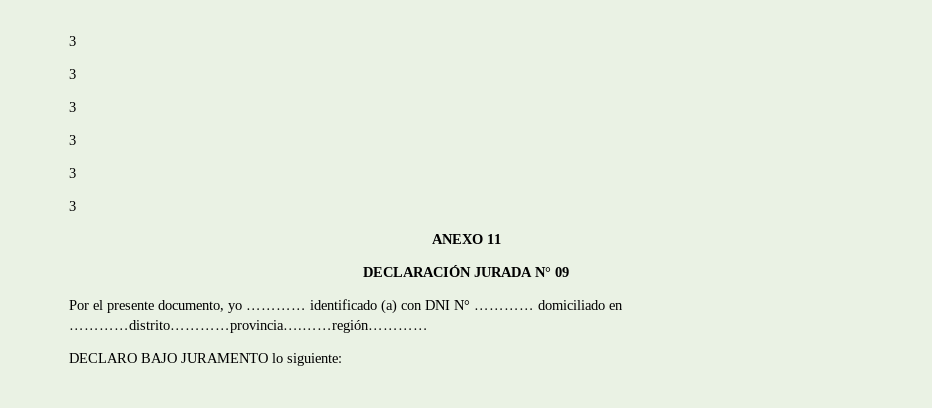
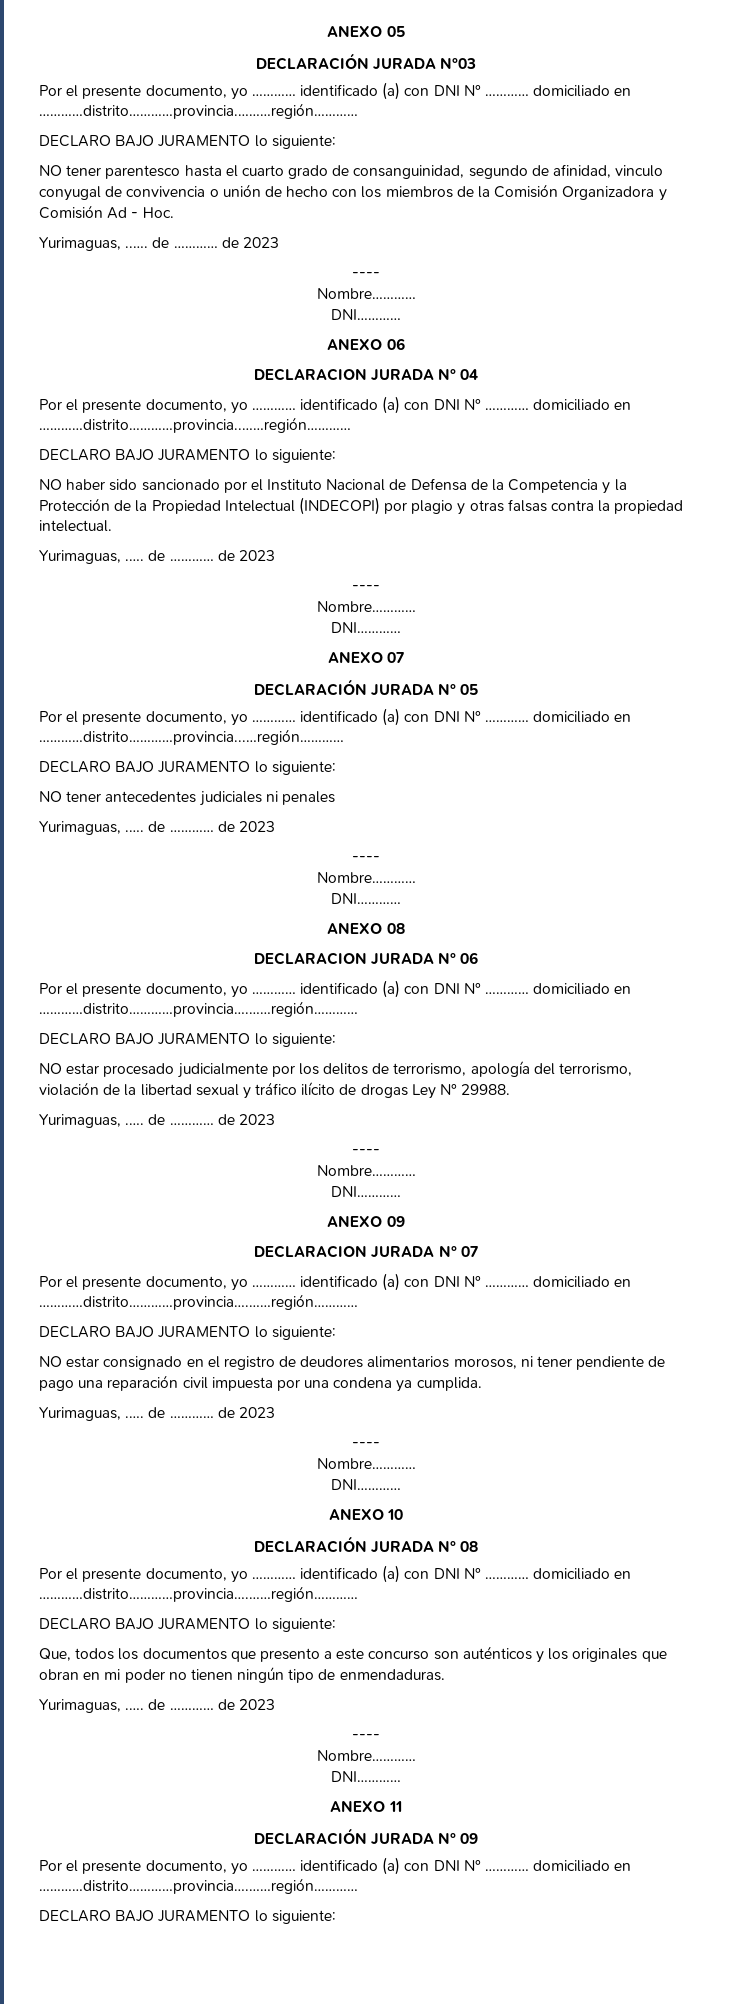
[69,36,76,46] [69,69,76,79] [69,102,76,112] [69,135,76,145] [69,168,76,178] [69,201,76,211] 3 // 3 // 3 // 3 // 3 // 3 -> [327,26,405,37] [255,53,477,70] [39,82,632,100] [39,103,358,119] [39,135,336,149] [39,164,664,179] [39,184,667,201] [39,205,174,219] [39,237,279,251] [352,272,380,278] [316,288,416,299] [331,309,401,320] [327,338,405,350] [253,368,479,381] [39,396,632,414] [39,417,351,433] [39,449,336,463] [39,478,627,494] [39,497,684,515] [39,520,112,532] [39,550,275,564] [352,585,380,591] [316,601,416,612] [331,622,401,633] [327,652,405,663] [253,679,479,696] [39,708,632,726] [39,729,344,745] [39,761,336,775] [39,791,335,806] [39,821,275,835] [352,856,380,862] [316,872,416,883] [331,893,401,904] [327,923,405,934] [253,952,479,965] [39,980,632,998] [39,1001,358,1017] [39,1033,336,1047] [39,1061,633,1078] [39,1082,511,1099] [39,1114,275,1128] [352,1149,380,1155] [316,1165,416,1176] [331,1186,401,1197] [327,1216,405,1227] [254,1245,478,1258] [39,1273,632,1291] [39,1294,358,1310] [39,1326,336,1340] [39,1356,666,1370] [39,1375,482,1392] [39,1407,275,1421] [352,1442,380,1448] [316,1458,416,1469] [331,1479,401,1490] [328,1509,404,1520] [253,1536,479,1553] [39,1565,632,1583] [39,1586,358,1602] [39,1618,336,1632] [39,1646,667,1663] [39,1667,445,1683] [39,1699,275,1713] [352,1734,380,1740] [316,1750,416,1761] [331,1771,401,1782] ANEXO 05 // DECLARACIÓN JURADA N°03 // Por el presente documento, yo ………… identificado (a) con DNI N° ………… domiciliado en …………distrito…………provincia.………región………… // DECLARO BAJO JURAMENTO lo siguiente: // NO tener parentesco hasta el cuarto grado de consanguinidad, segundo de afinidad, vinculo conyugal de convivencia o unión de hecho con los miembros de la Comisión Organizadora y Comisión Ad - Hoc. // Yurimaguas, ..…. de ………… de 2023 // ---- // Nombre………… // DNI………… // ANEXO 06 // DECLARACION JURADA N° 04 // Por el presente documento, yo ………… identificado (a) con DNI N° ………… domiciliado en …………distrito…………provincia..……región………… // DECLARO BAJO JURAMENTO lo siguiente: // NO haber sido sancionado por el Instituto Nacional de Defensa de la Competencia y la Protección de la Propiedad Intelectual (INDECOPI) por plagio y otras falsas contra la propiedad intelectual. // Yurimaguas, .…. de ………… de 2023 // ---- // Nombre………… // DNI………… // ANEXO 07 // DECLARACIÓN JURADA N° 05 // Por el presente documento, yo ………… identificado (a) con DNI N° ………… domiciliado en …………distrito…………provincia...…región………… // DECLARO BAJO JURAMENTO lo siguiente: // NO tener antecedentes judiciales ni penales // Yurimaguas, .…. de ………… de 2023 // ---- // Nombre………… // DNI………… // ANEXO 08 // DECLARACION JURADA N° 06 // Por el presente documento, yo ………… identificado (a) con DNI N° ………… domiciliado en …………distrito…………provincia….……región………… // DECLARO BAJO JURAMENTO lo siguiente: // NO estar procesado judicialmente por los delitos de terrorismo, apología del terrorismo, violación de la libertad sexual y tráfico ilícito de drogas Ley N° 29988. // Yurimaguas, .…. de ………… de 2023 // ---- // Nombre………… // DNI………… // ANEXO 09 // DECLARACION JURADA N° 07 // Por el presente documento, yo ………… identificado (a) con DNI N° ………… domiciliado en …………distrito…………provincia….……región………… // DECLARO BAJO JURAMENTO lo siguiente: // NO estar consignado en el registro de deudores alimentarios morosos, ni tener pendiente de pago una reparación civil impuesta por una condena ya cumplida. // Yurimaguas, .…. de ………… de 2023 // ---- // Nombre………… // DNI………… // ANEXO 10 // DECLARACIÓN JURADA N° 08 // Por el presente documento, yo ………… identificado (a) con DNI N° ………… domiciliado en …………distrito…………provincia….……región………… // DECLARO BAJO JURAMENTO lo siguiente: // Que, todos los documentos que presento a este concurso son auténticos y los originales que obran en mi poder no tienen ningún tipo de enmendaduras. // Yurimaguas, .…. de ………… de 2023 // ---- // Nombre………… // DNI…………

